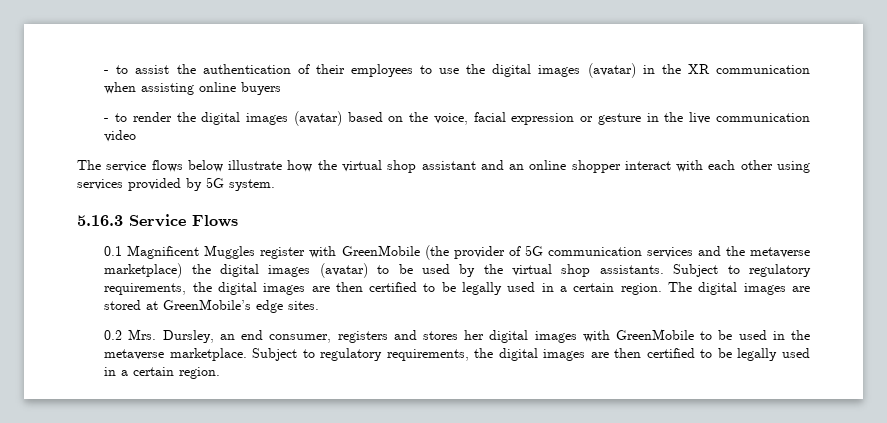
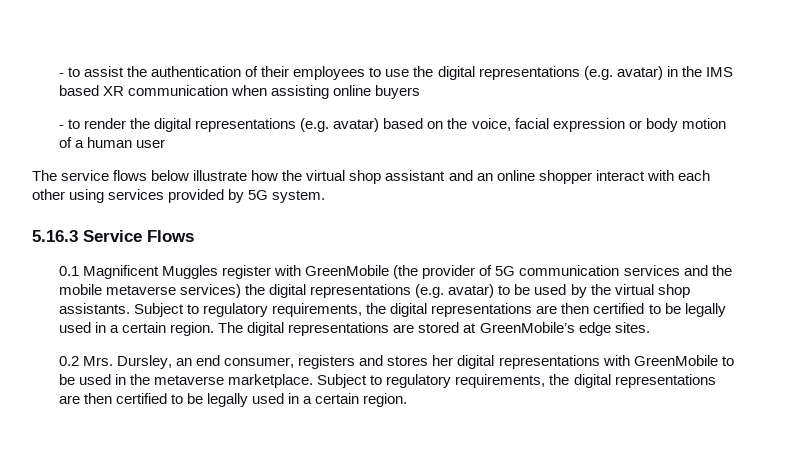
[538,63,681,78] images (avatar) in the -> [478,66,733,80] [58,85,99,96] representations (e.g. avatar) in the IMS based
[246,111,342,126] images (avatar) -> [195,118,380,132] representations (e.g. avatar)
[597,112,810,125] [104,130,137,142] gesture in the live communication video -> [645,118,726,132] [58,137,166,148] body motion of a human user
[749,247,810,258] [104,263,368,278] metaverse marketplace) the digital images (avatar) -> [58,284,495,298] mobile metaverse services) the digital representations (e.g. avatar)
[263,283,306,295] images -> [431,303,533,317] representations
[743,283,786,295] images -> [288,322,390,336] representations
[534,331,577,343] images -> [498,355,600,369] representations
[543,349,586,361] images -> [614,374,716,388] representations

